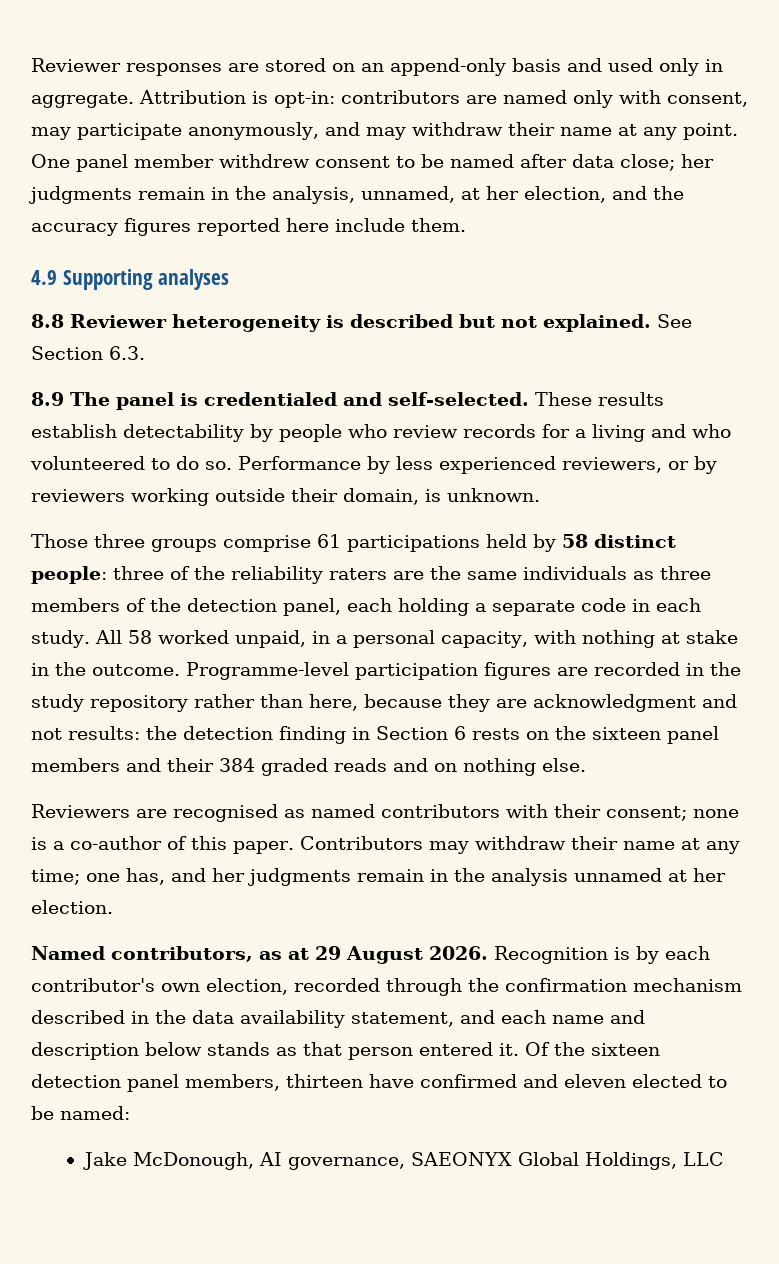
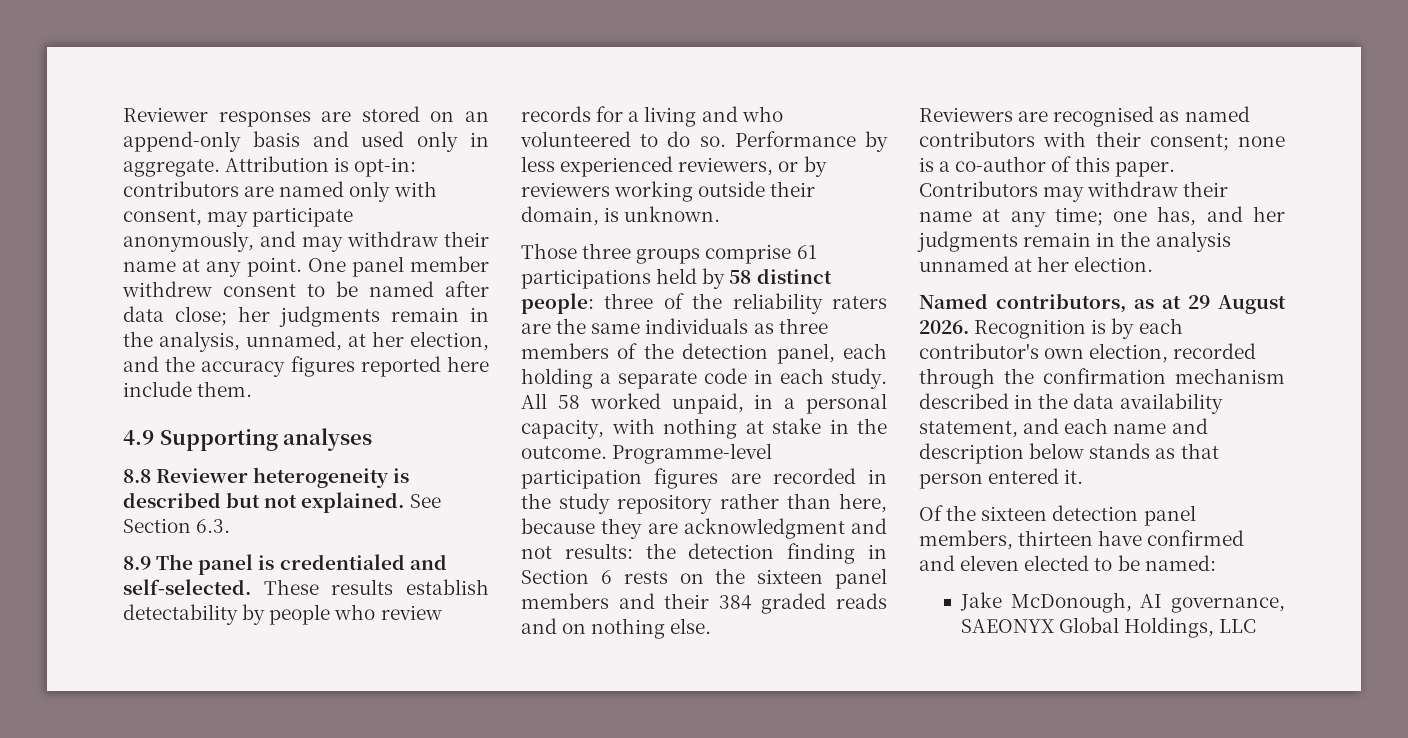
(519, 1049) none -> (1084, 476) //

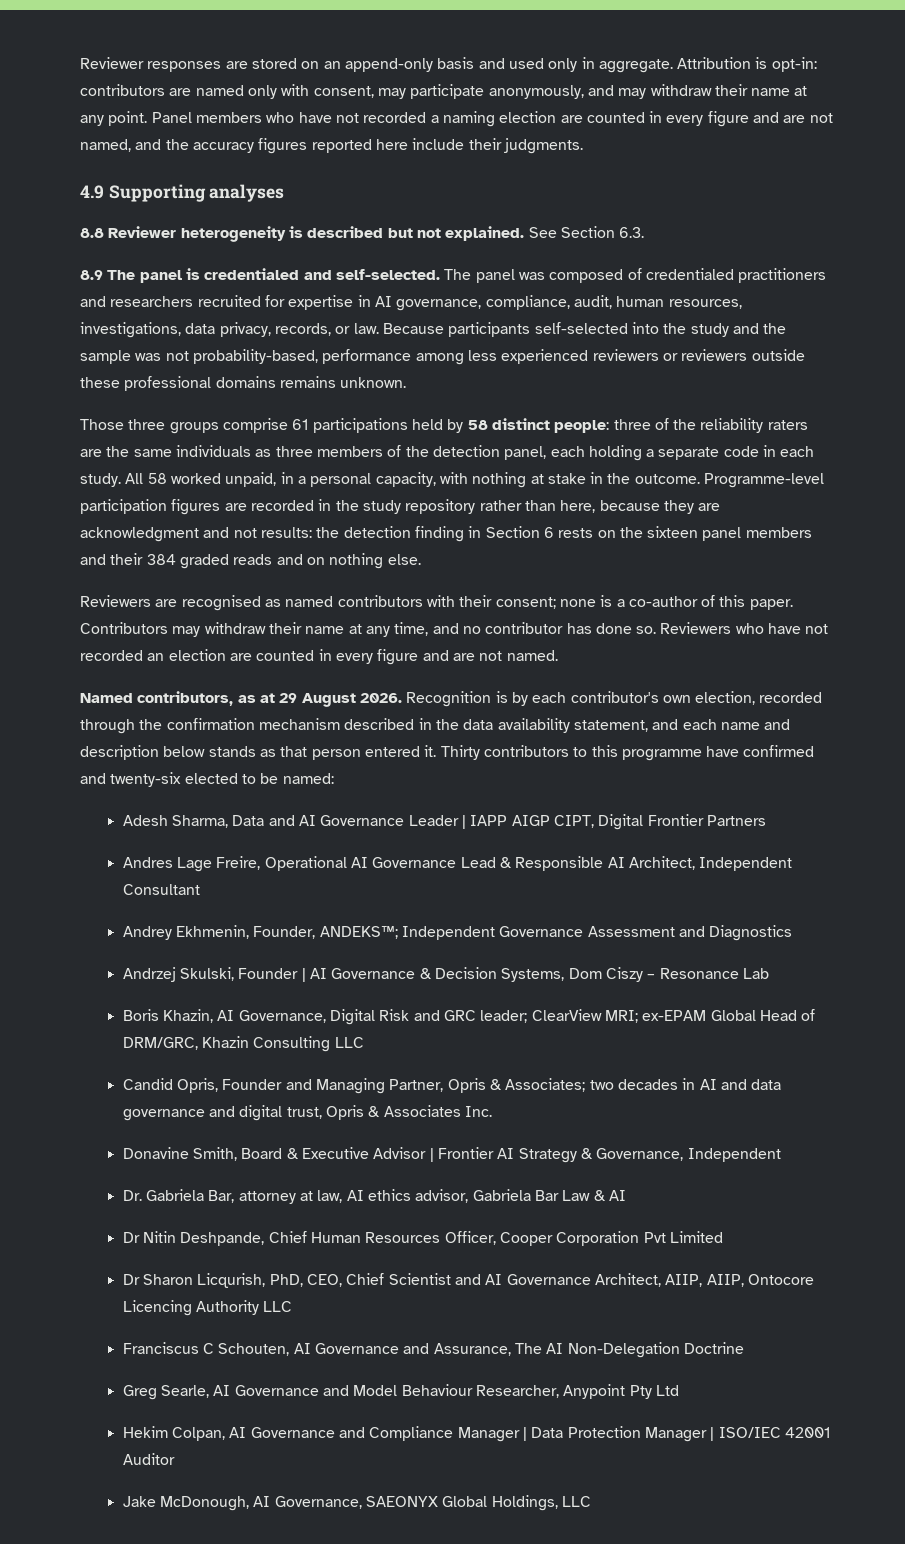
[307,256,489,277] [122,281,489,297] [123,306,489,327] [123,331,489,352] One panel member withdrew consent to be named after data close; her judgments remain in the analysis, unnamed, at her election, -> [151,111,833,127] [80,139,131,152] Panel members who have not recorded a naming election are counted in every figure and are not named,
[197,381,253,397] them. -> [468,138,583,154] their judgments.
[263,579,490,595] [123,604,442,625] [521,106,783,127] [520,131,888,152] [521,156,827,177] [521,181,816,202] [521,206,620,226] These results establish detectability by people who review records for a living and who volunteered to do so. Performance by less experienced reviewers, or by reviewers working outside their domain, is -> [444,268,827,283] [80,295,742,311] [80,322,787,338] [80,349,805,365] [80,376,336,391] The panel was composed of credentialed practitioners and researchers recruited for expertise in AI governance, compliance, audit, human resources, investigations, data privacy, records, or law. Because participants self-selected into the study and the sample was not probability-based, performance among less experienced reviewers or reviewers outside these professional domains remains
[1054,206,1285,226] [917,231,1231,252] [919,256,1154,272] time; one has, and her judgments remain in the analysis unnamed at her election. -> [394,622,829,636] [80,649,558,665] time, and no contributor has done so. Reviewers who have not recorded an election are counted in every figure and are not named.
[919,505,1196,526] [919,530,1094,550] // Of the sixteen detection panel members, thirteen -> [440,745,702,761] Thirty contributors to this programme
[960,555,1020,571] eleven -> [110,772,182,787] twenty-six
(1216, 563) none -> [122,814,766,830] [122,856,793,872] [122,884,200,895] [122,925,793,941] [122,967,769,982] [122,1009,816,1025] [122,1036,364,1052] [122,1078,782,1094] [122,1105,493,1121] [122,1147,781,1163] [122,1189,626,1204] [122,1231,724,1246] [122,1273,814,1288] [122,1300,293,1316] [122,1342,745,1358] [122,1384,680,1400] [122,1426,830,1442] [122,1453,175,1465] // Adesh Sharma, Data and AI Governance Leader | IAPP AIGP CIPT, Digital Frontier Partners // Andres Lage Freire, Operational AI Governance Lead & Responsible AI Architect, Independent Consultant // Andrey Ekhmenin, Founder, ANDEKS™; Independent Governance Assessment and Diagnostics // Andrzej Skulski, Founder | AI Governance & Decision Systems, Dom Ciszy – Resonance Lab // Boris Khazin, AI Governance, Digital Risk and GRC leader; ClearView MRI; ex-EPAM Global Head of DRM/GRC, Khazin Consulting LLC // Candid Opris, Founder and Managing Partner, Opris & Associates; two decades in AI and data governance and digital trust, Opris & Associates Inc. // Donavine Smith, Board & Executive Advisor | Frontier AI Strategy & Governance, Independent // Dr. Gabriela Bar, attorney at law, AI ethics advisor, Gabriela Bar Law & AI // Dr Nitin Deshpande, Chief Human Resources Officer, Cooper Corporation Pvt Limited // Dr Sharon Licqurish, PhD, CEO, Chief Scientist and AI Governance Architect, AIIP, AIIP, Ontocore Licencing Authority LLC // Franciscus C Schouten, AI Governance and Assurance, The AI Non-Delegation Doctrine // Greg Searle, AI Governance and Model Behaviour Researcher, Anypoint Pty Ltd // Hekim Colpan, AI Governance and Compliance Manager | Data Protection Manager | ISO/IEC 42001 Auditor
[1171,597,1285,613] governance, -> [274,1496,362,1509] Governance,

